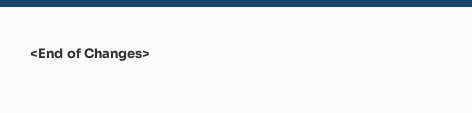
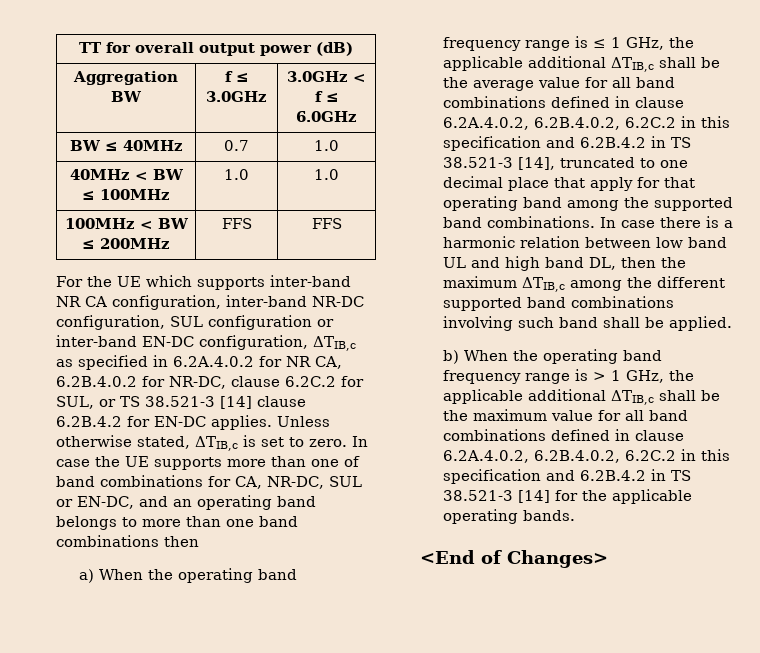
(30, 53) none -> [79,42,353,56] [73,71,178,85] [111,91,142,102] [224,71,249,82] [206,91,267,102] [287,71,366,82] [314,91,339,102] [296,111,357,122] [69,140,183,151] [224,140,249,151] [314,140,339,151] [69,169,184,180] [82,189,170,200] [224,169,249,180] [314,169,339,180] [64,218,189,229] [82,238,170,249] [221,218,252,229] [311,218,342,229] [56,275,351,290] [56,295,364,310] [56,315,334,330] [56,335,356,351] [56,355,342,370] [56,376,364,389] [56,396,306,409] [56,415,330,430] [56,435,368,451] [56,456,360,470] [56,475,362,489] [56,495,316,510] [56,516,298,530] [56,535,199,547] [78,568,297,583] [442,36,694,51] [442,56,720,72] [442,77,675,91] [442,96,684,108] [442,116,730,130] [442,136,691,151] [442,157,688,170] [442,176,695,191] [442,196,733,211] [442,216,733,228] [442,236,727,248] [442,256,686,271] [442,276,725,292] [442,296,674,311] [442,316,732,331] [442,349,662,364] [442,369,694,384] [442,389,720,405] [442,409,688,421] [442,429,684,441] [442,449,730,463] [442,469,691,484] [442,489,692,504] [442,509,575,524] TT for overall output power (dB) // Aggregation BW | f ≤ 3.0GHz | 3.0GHz < f ≤ 6.0GHz // BW ≤ 40MHz | 0.7 | 1.0 // 40MHz < BW ≤ 100MHz | 1.0 | 1.0 // 100MHz < BW ≤ 200MHz | FFS | FFS // For the UE which supports inter-band NR CA configuration, inter-band NR-DC configuration, SUL configuration or inter-band EN-DC configuration, ΔTIB,c as specified in 6.2A.4.0.2 for NR CA, 6.2B.4.0.2 for NR-DC, clause 6.2C.2 for SUL, or TS 38.521-3 [14] clause 6.2B.4.2 for EN-DC applies. Unless otherwise stated, ΔTIB,c is set to zero. In case the UE supports more than one of band combinations for CA, NR-DC, SUL or EN-DC, and an operating band belongs to more than one band combinations then // a) When the operating band frequency range is ≤ 1 GHz, the applicable additional ΔTIB,c shall be the average value for all band combinations defined in clause 6.2A.4.0.2, 6.2B.4.0.2, 6.2C.2 in this specification and 6.2B.4.2 in TS 38.521-3 [14], truncated to one decimal place that apply for that operating band among the supported band combinations. In case there is a harmonic relation between low band UL and high band DL, then the maximum ΔTIB,c among the different supported band combinations involving such band shall be applied. // b) When the operating band frequency range is > 1 GHz, the applicable additional ΔTIB,c shall be the maximum value for all band combinations defined in clause 6.2A.4.0.2, 6.2B.4.0.2, 6.2C.2 in this specification and 6.2B.4.2 in TS 38.521-3 [14] for the applicable operating bands. //

